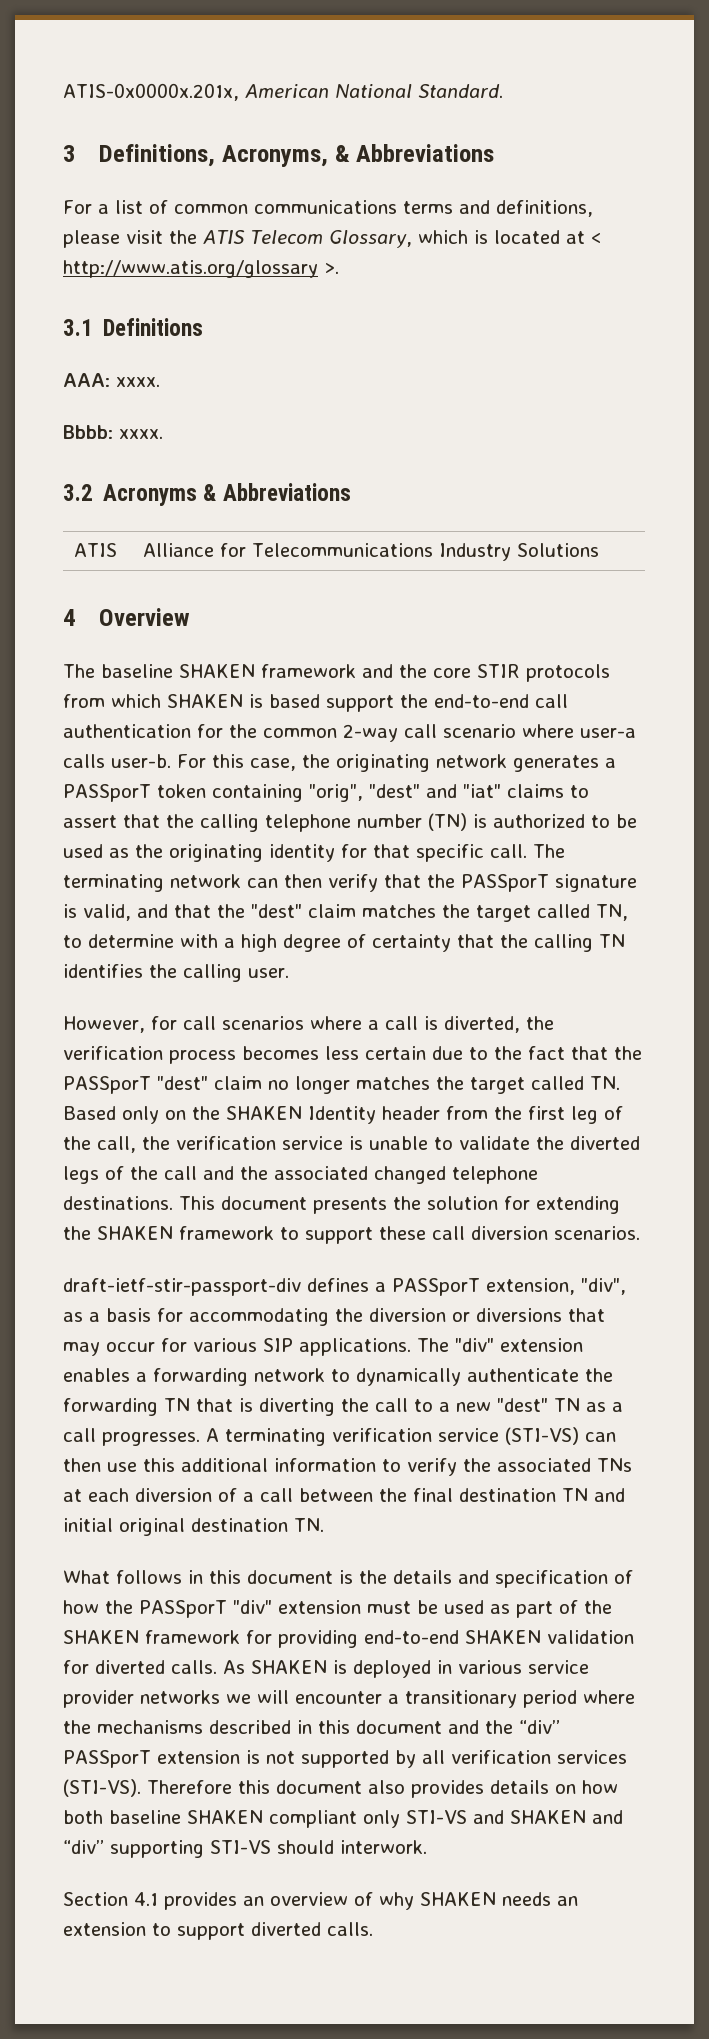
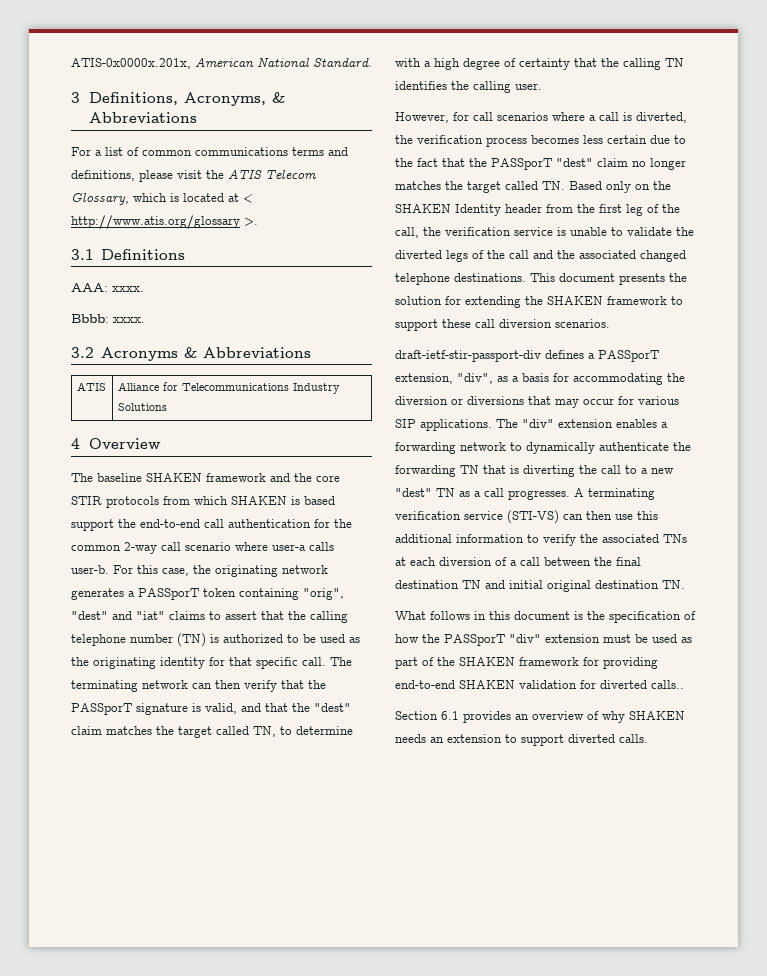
[393,1570,489,1584] details and -> (605, 615) none
[171,1660,589,1678] [63,1690,635,1708] [63,1720,560,1734] [63,1750,627,1768] [63,1779,618,1798] [63,1810,623,1828] [63,1840,427,1858] calls. As SHAKEN is deployed in various service provider networks we will encounter a transitionary period where the mechanisms described in this document and the “div” PASSporT extension is not supported by all verification services (STI-VS). Therefore this document also provides details on how both baseline SHAKEN compliant only STI-VS and SHAKEN and “div” supporting STI-VS should interwork. -> [651,680,684,689] calls..
[134,1892,158,1906] 4.1 -> [441,711,459,720] 6.1

